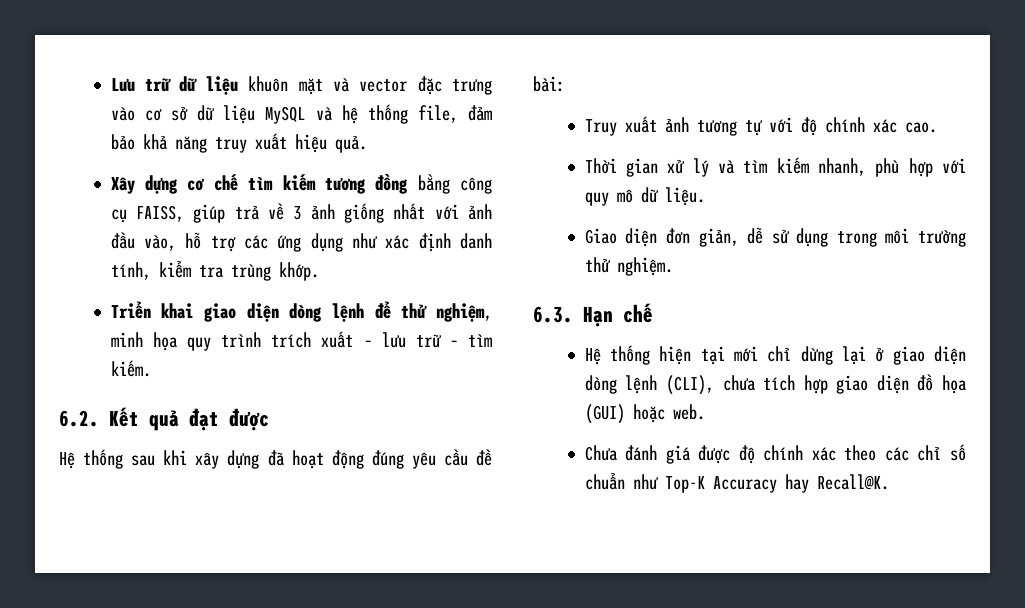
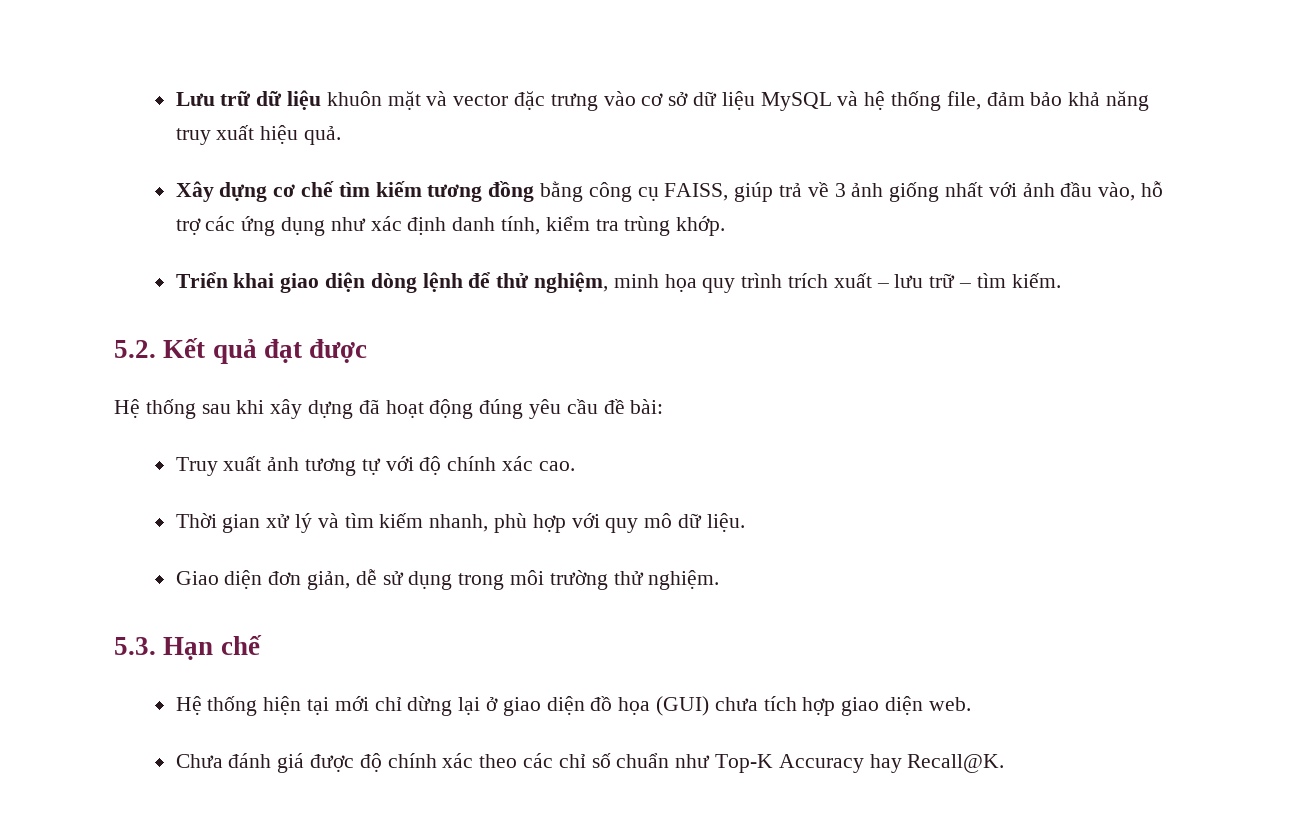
[59,410,99,427] 6.2. -> [114,340,156,358] 5.2.
[533,306,573,323] 6.3. -> [114,637,156,655] 5.3.
[584,375,714,395] dòng lệnh (CLI), -> [590,696,709,716] đồ họa (GUI)
[917,374,967,394] [584,404,665,424] đồ họa (GUI) hoặc -> (923, 705) none

